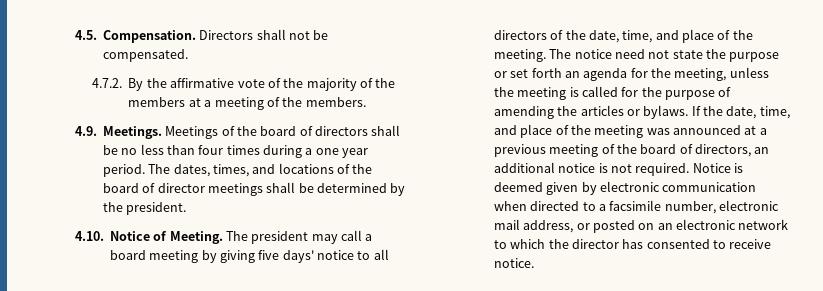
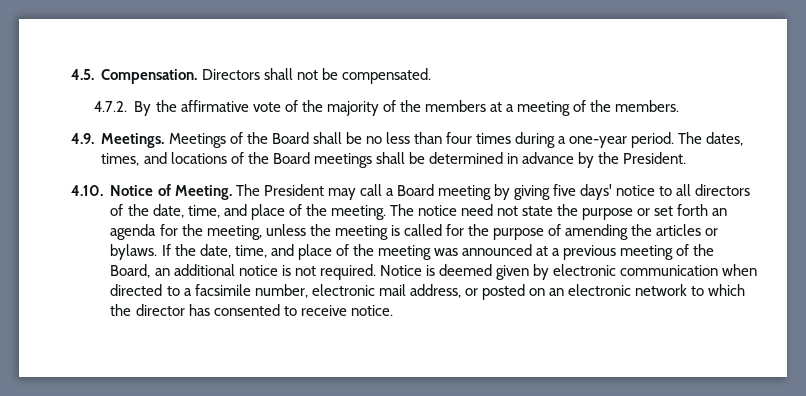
[260,126,369,136] board of directors -> [271,132,309,144] Board
[315,148,369,158] one year -> [569,136,628,148] one-year
[102,183,205,193] board of director -> [272,152,310,164] Board
(388, 188) none -> [506,152,575,164] in advance
[126,202,187,215] president. -> [623,152,687,164] President.
[251,231,309,244] president -> [263,184,324,196] President
[109,250,146,260] board -> [396,184,434,196] Board
[640,144,752,157] board of directors, -> [110,264,151,278] Board,

